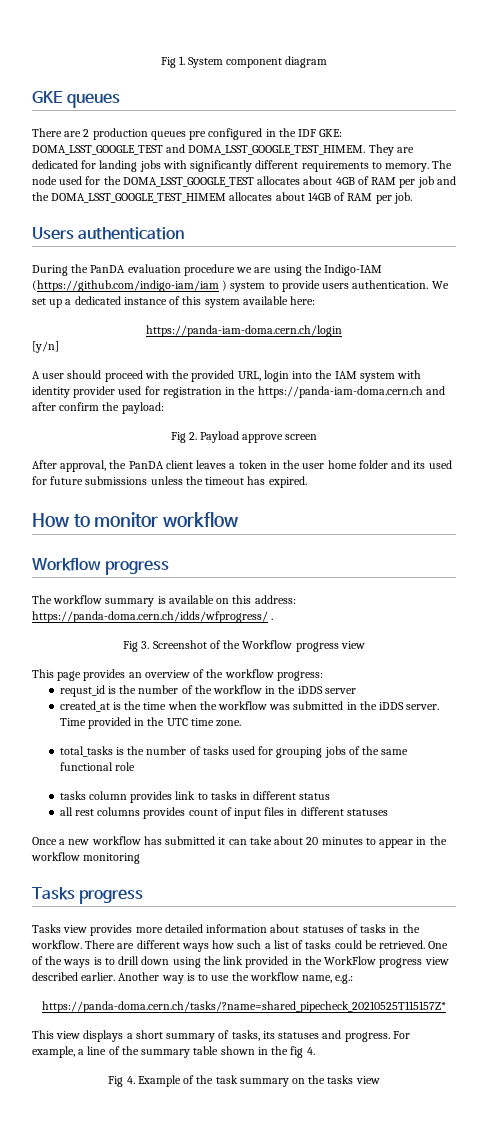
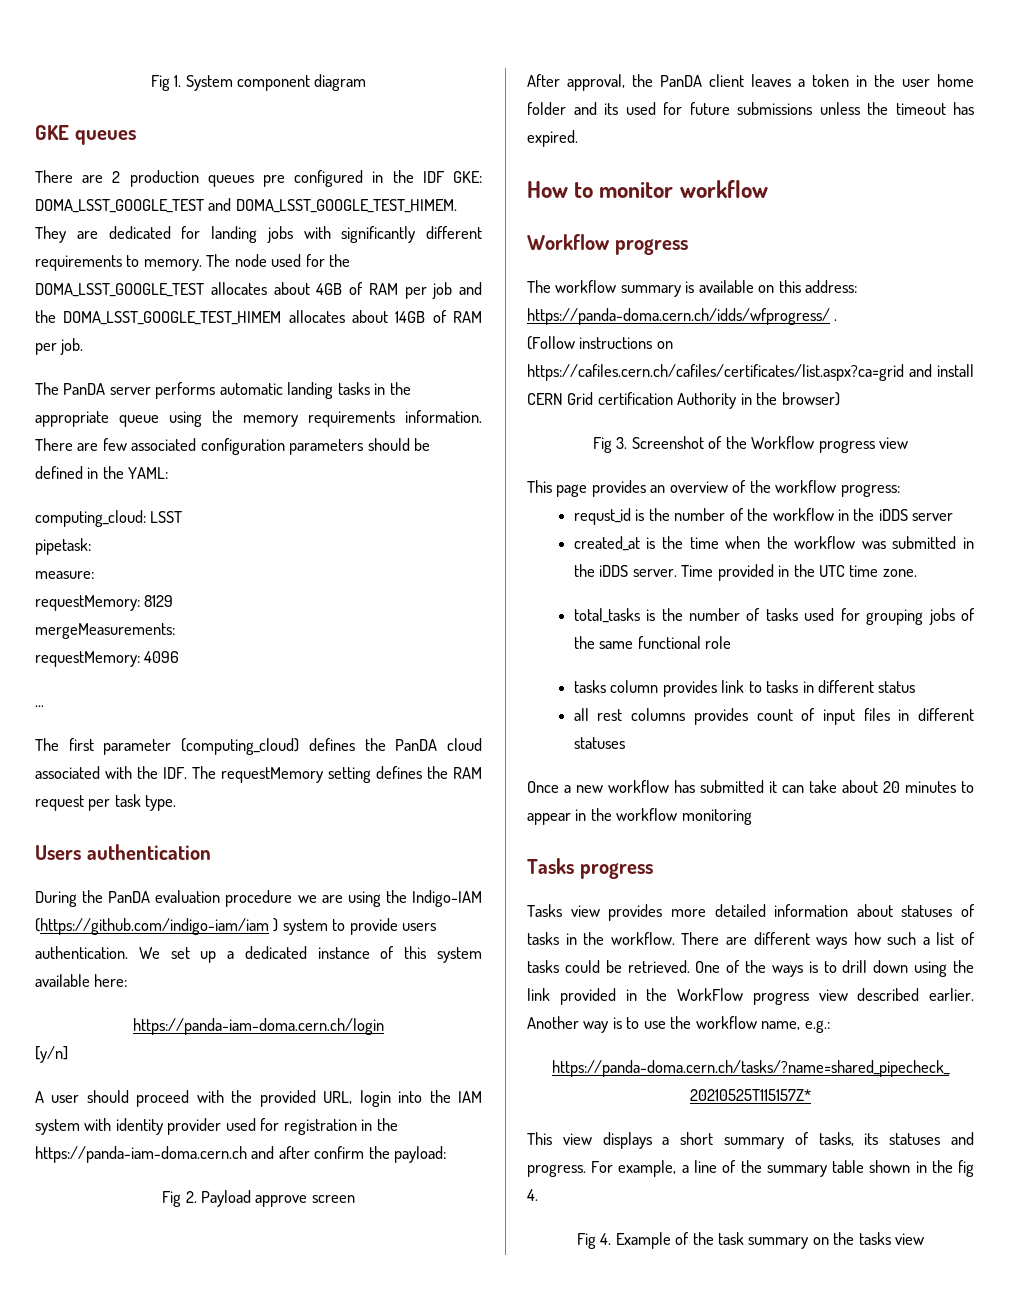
(412, 198) none -> [35,382,411,399] [35,410,482,427] [35,438,431,455] [35,466,169,479] [35,510,183,527] [35,538,91,555] [35,571,94,579] [35,595,174,611] [35,623,175,639] [35,651,180,667] [35,705,44,707] [35,738,483,755] [35,766,482,783] [35,794,177,811] // The PanDA server performs automatic landing tasks in the appropriate queue using the memory requirements information. There are few associated configuration parameters should be defined in the YAML: // computing_cloud: LSST // pipetask: // measure: // requestMemory: 8129 // mergeMeasurements: // requestMemory: 4096 // ... // The first parameter (computing_cloud) defines the PanDA cloud associated with the IDF. The requestMemory setting defines the RAM request per task type.
(274, 619) none -> [527,336,673,350] [527,364,974,381] [527,392,840,409] // (Follow instructions on https://cafiles.cern.ch/cafiles/certificates/list.aspx?ca=grid and install CERN Grid certification Authority in the browser)

